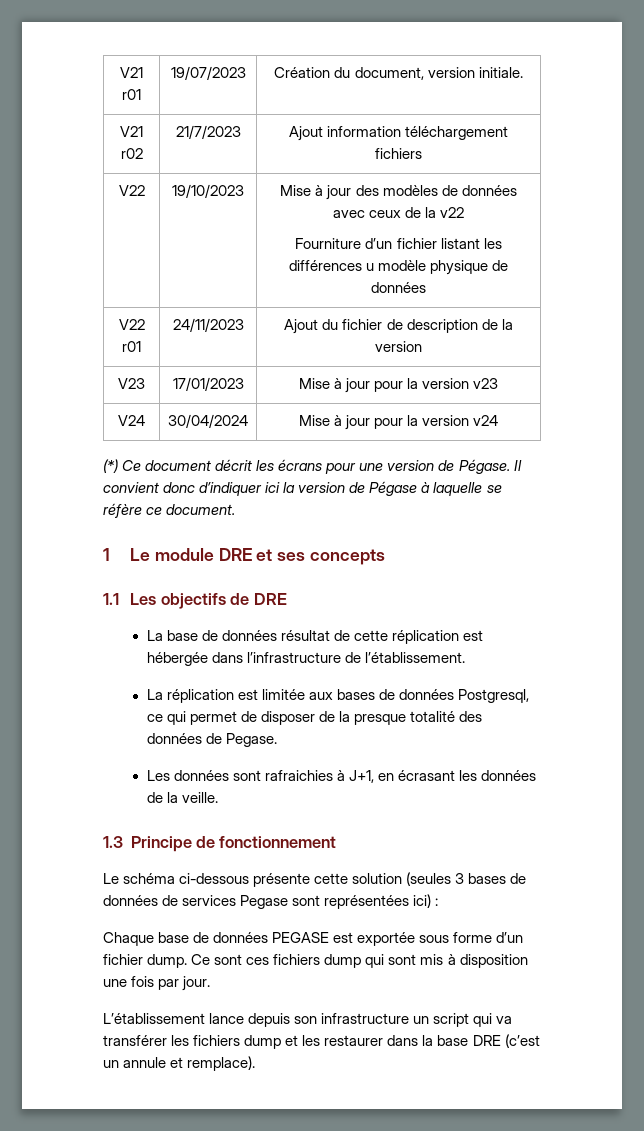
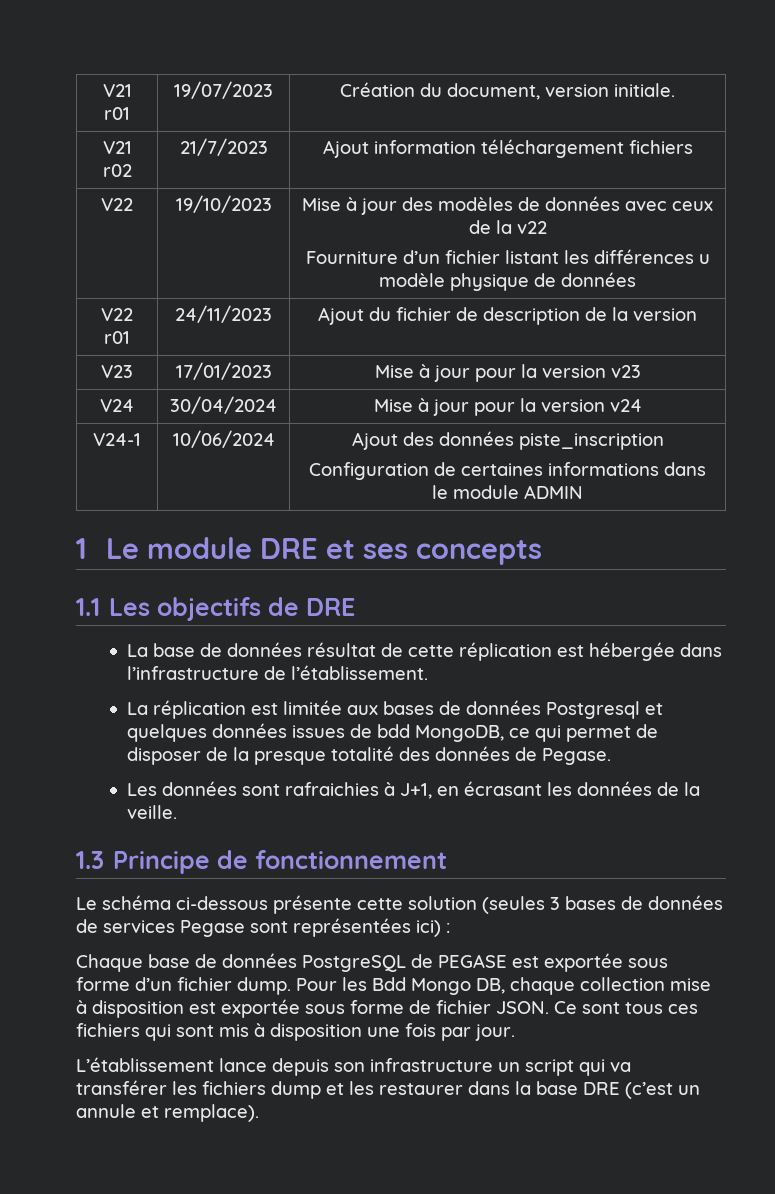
[103,459,522,474] [103,481,502,496] [103,503,236,518] // (*) Ce document décrit les écrans pour une version de Pégase. Il convient donc d’indiquer ici la version de Pégase à laquelle se réfère ce document. -> [93,433,141,446] [172,430,275,448] [351,431,664,450] [309,462,706,480] [432,485,583,499] // V24-1 | 10/06/2024 | Ajout des données piste_inscription // Configuration de certaines informations dans le module ADMIN
[458,689,530,703] Postgresql, -> [545,701,663,719] [126,723,504,742] Postgresql et quelques données issues de bdd MongoDB,
(269, 937) none -> [302,954,433,972] PostgreSQL de
(188, 961) none -> [296,977,711,995] [76,999,549,1018] Pour les Bdd Mongo DB, chaque collection mise à disposition est exportée sous forme de fichier JSON.
(243, 959) none -> [625,1002,663,1014] tous
[324,954,362,968] dump -> (140, 1030) none

